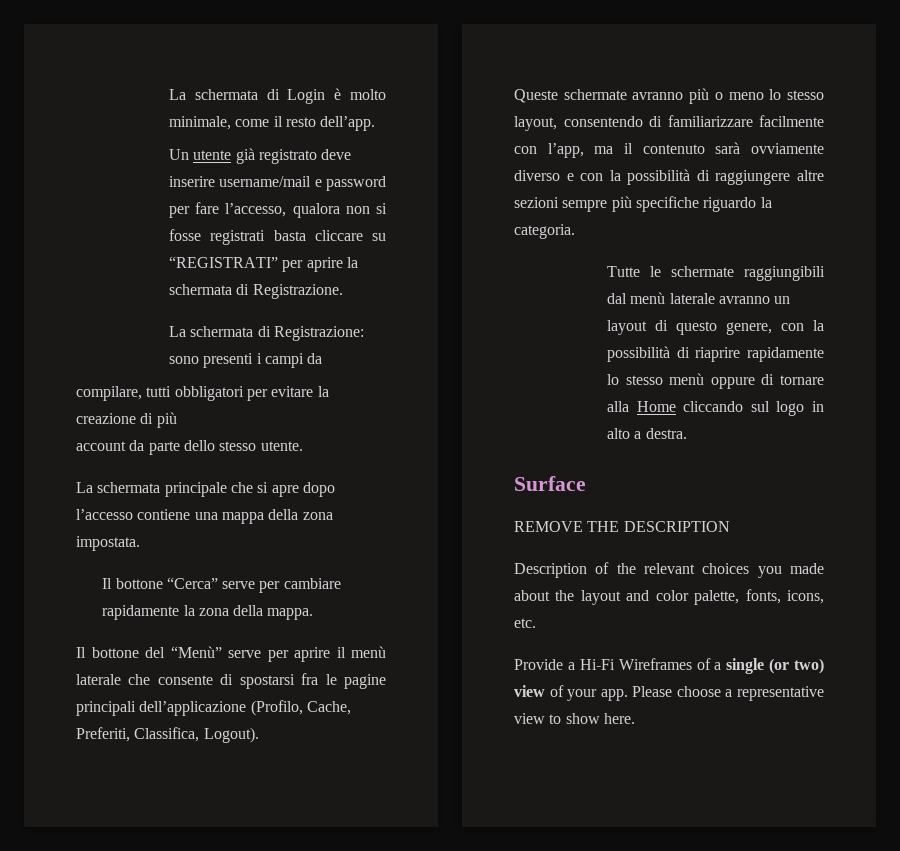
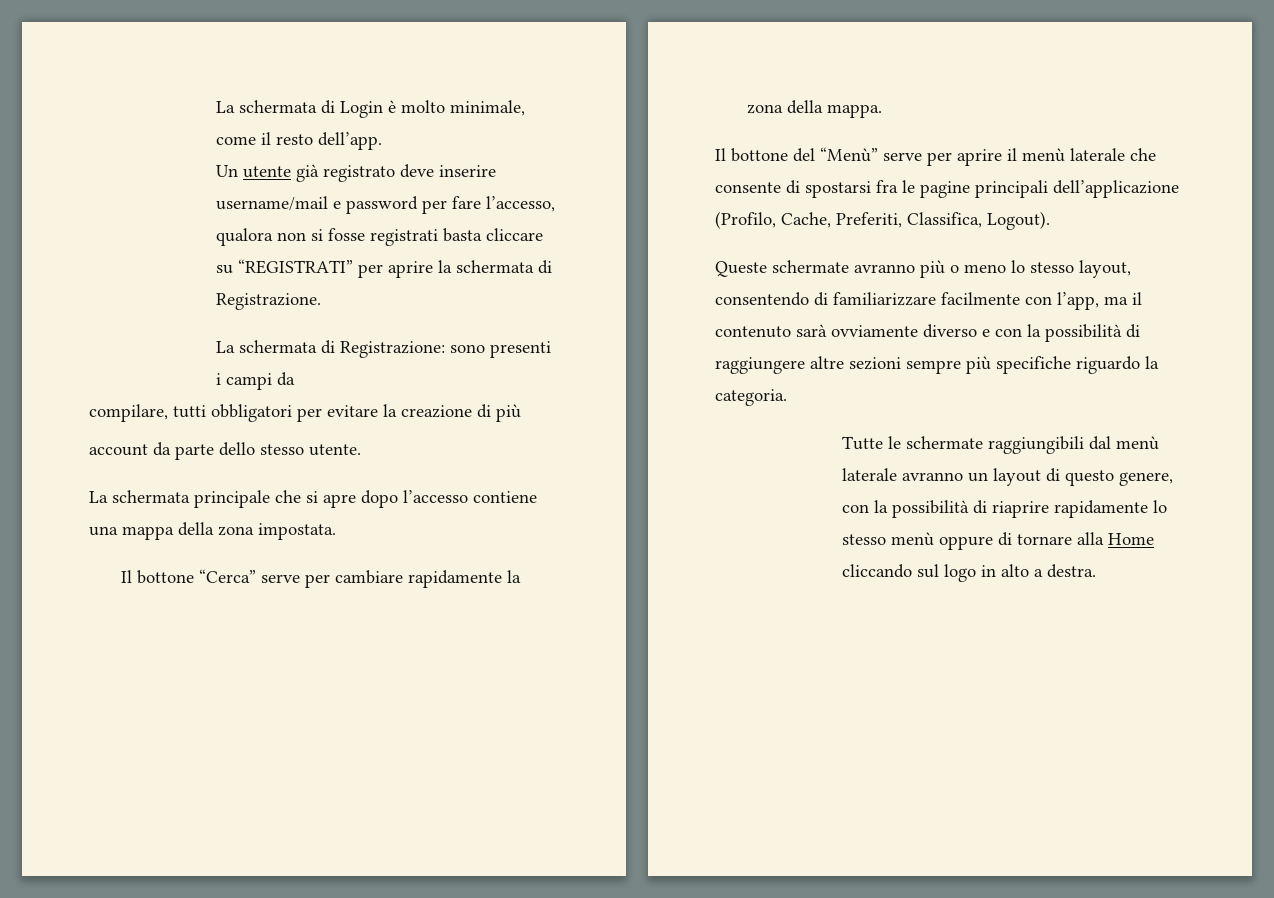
[514,476,586,491] [514,521,730,532] [514,562,824,578] [514,589,824,605] [514,618,536,628] [514,658,824,674] [514,685,824,701] [514,713,635,724] // Surface // REMOVE THE DESCRIPTION // Description of the relevant choices you made about the layout and color palette, fonts, icons, etc. // Provide a Hi-Fi Wireframes of a single (or two) view of your app. Please choose a representative view to show here. -> (1097, 571) none

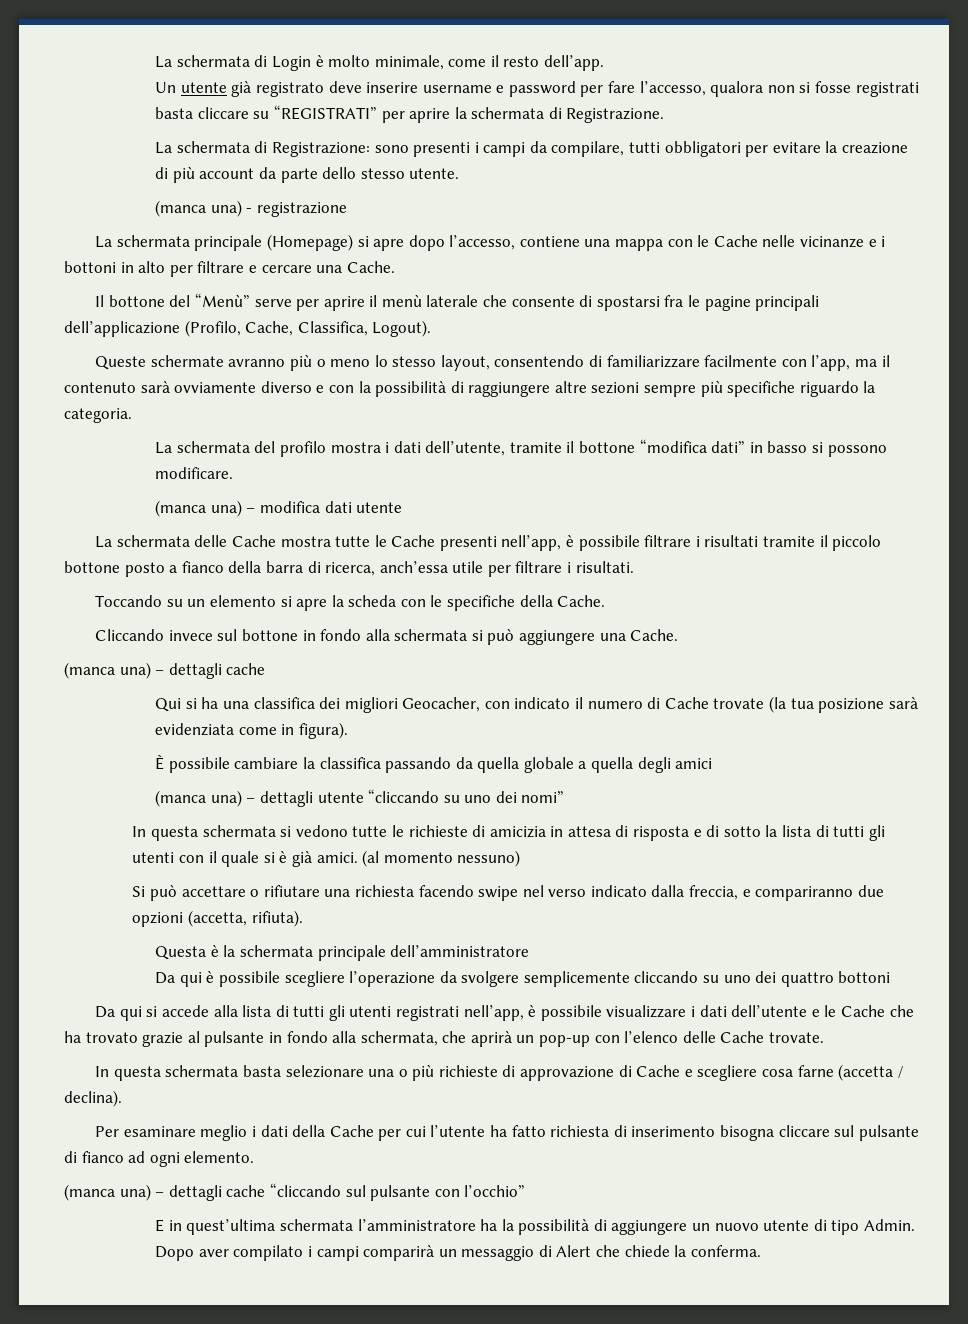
[216,196,329,211] username/mail -> [422,85,492,93] username
(296, 379) // -> (547, 147) none
(521, 413) // -> (195, 174) none
(361, 450) none -> [155,200,347,217] // (manca una) - registrazione
[275,490,301,503] che -> [266,234,353,251] (Homepage)
[403,490,468,503] l’accesso -> [449,235,516,250] l’accesso,
[178,522,336,540] [120,569,521,588] [746,100,882,118] della zona impostata. // Il bottone “Cerca” serve per cambiare rapidamente la zona della mappa. -> [667,235,886,248] [64,261,395,277] con le Cache nelle vicinanze e i bottoni in alto per filtrare e cercare una Cache.
[836,212,902,228] Preferiti, -> (294, 328) none
[842,436,1160,454] [842,468,1174,486] [842,500,1168,518] [842,532,1155,550] [842,564,1097,582] Tutte le schermate raggiungibili dal menù laterale avranno un layout di questo genere, con la possibilità di riaprire rapidamente lo stesso menù oppure di tornare alla Home cliccando sul logo in alto a destra. -> [155,439,887,457] [155,467,234,479] [155,500,403,517] [95,535,882,551] [64,561,634,577] [95,595,606,611] [95,629,679,645] [64,662,266,679] [155,696,918,713] [155,722,348,739] [155,754,713,773] [155,789,565,807] [132,825,885,841] [132,850,521,867] [132,885,884,901] [132,910,303,927] [155,945,530,961] [155,971,891,987] [95,1005,914,1021] [64,1031,825,1047] [95,1064,903,1081] [64,1090,122,1107] [95,1125,919,1141] [64,1151,255,1167] [64,1183,526,1201] [155,1219,916,1235] [155,1245,761,1261] La schermata del profilo mostra i dati dell’utente, tramite il bottone “modifica dati” in basso si possono modificare. // (manca una) – modifica dati utente // La schermata delle Cache mostra tutte le Cache presenti nell’app, è possibile filtrare i risultati tramite il piccolo bottone posto a fianco della barra di ricerca, anch’essa utile per filtrare i risultati. // Toccando su un elemento si apre la scheda con le specifiche della Cache. // Cliccando invece sul bottone in fondo alla schermata si può aggiungere una Cache. // (manca una) – dettagli cache // Qui si ha una classifica dei migliori Geocacher, con indicato il numero di Cache trovate (la tua posizione sarà evidenziata come in figura). // È possibile cambiare la classifica passando da quella globale a quella degli amici // (manca una) – dettagli utente “cliccando su uno dei nomi” // In questa schermata si vedono tutte le richieste di amicizia in attesa di risposta e di sotto la lista di tutti gli utenti con il quale si è già amici. (al momento nessuno) // Si può accettare o rifiutare una richiesta facendo swipe nel verso indicato dalla freccia, e compariranno due opzioni (accetta, rifiuta). // Questa è la schermata principale dell’amministratore // Da qui è possibile scegliere l’operazione da svolgere semplicemente cliccando su uno dei quattro bottoni // Da qui si accede alla lista di tutti gli utenti registrati nell’app, è possibile visualizzare i dati dell’utente e le Cache che ha trovato grazie al pulsante in fondo alla schermata, che aprirà un pop-up con l’elenco delle Cache trovate. // In questa schermata basta selezionare una o più richieste di approvazione di Cache e scegliere cosa farne (accetta / declina). // Per esaminare meglio i dati della Cache per cui l’utente ha fatto richiesta di inserimento bisogna cliccare sul pulsante di fianco ad ogni elemento. // (manca una) – dettagli cache “cliccando sul pulsante con l’occhio” // E in quest’ultima schermata l’amministratore ha la possibilità di aggiungere un nuovo utente di tipo Admin. Dopo aver compilato i campi comparirà un messaggio di Alert che chiede la conferma.

